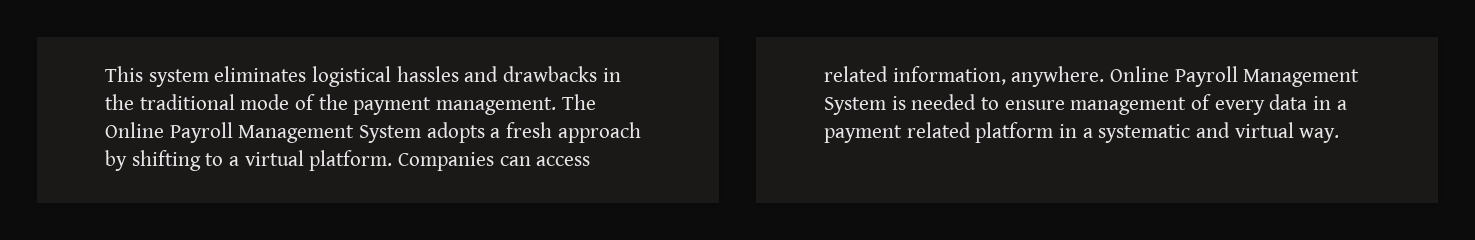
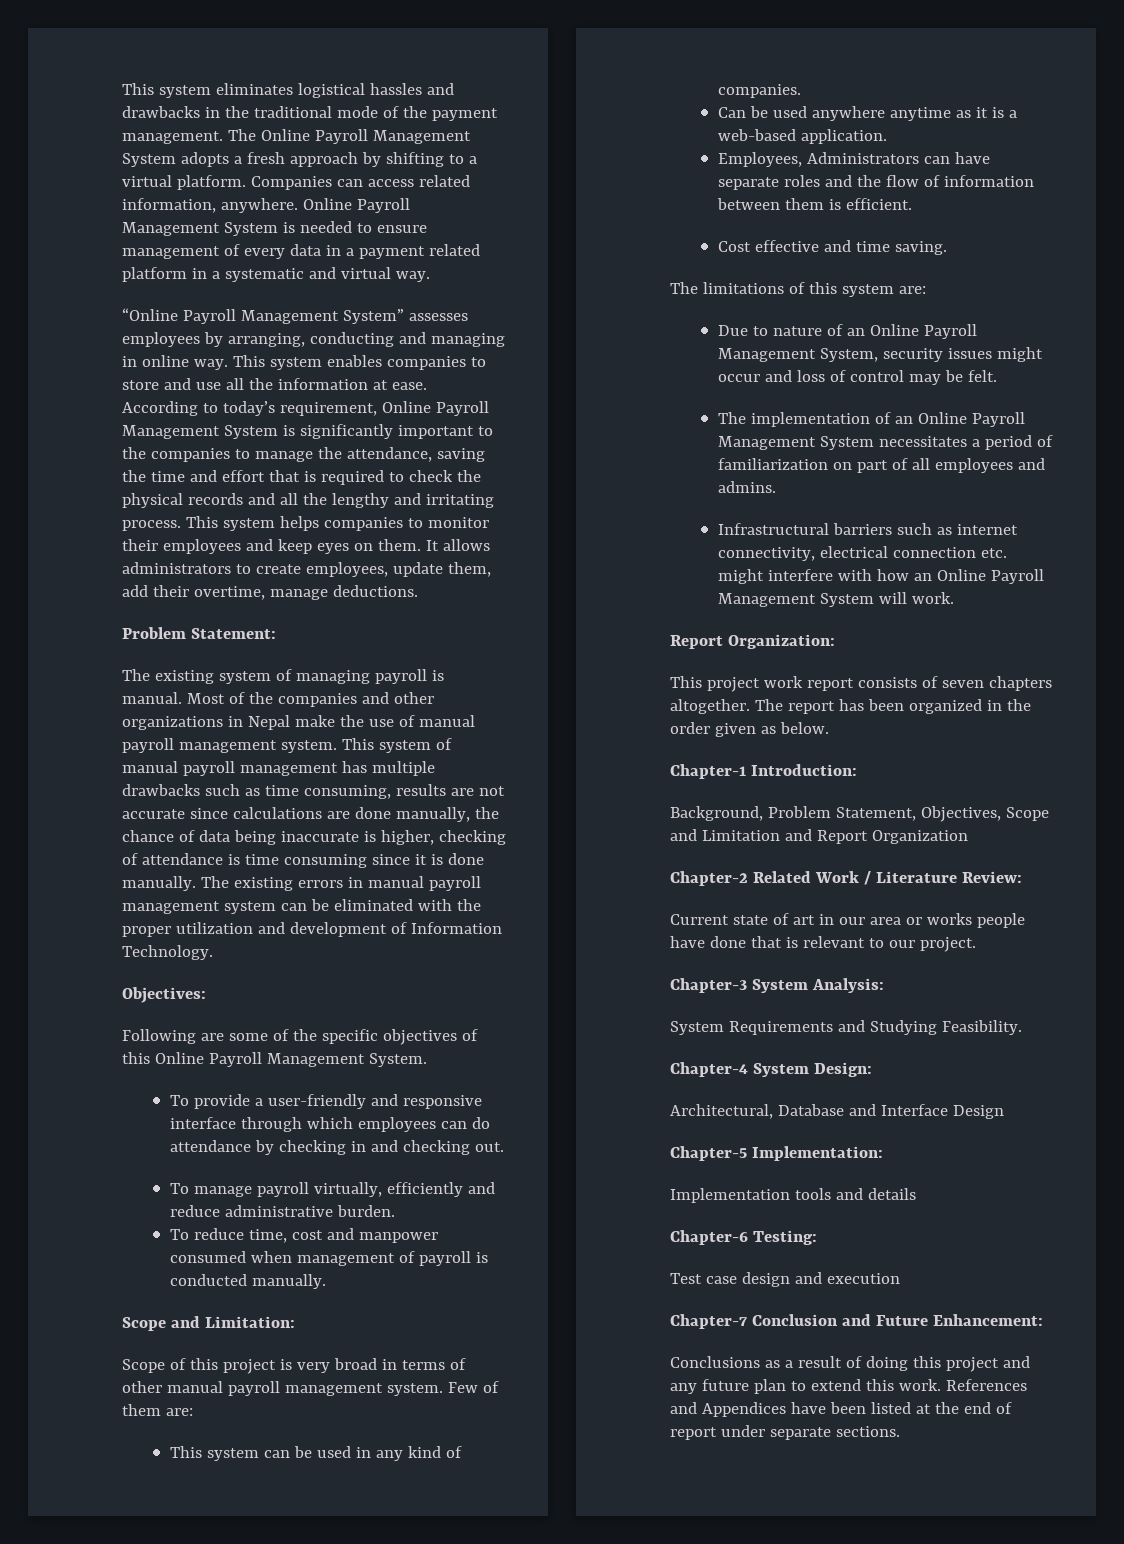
(1340, 135) none -> [122,308,468,324] [122,332,505,347] [122,355,486,370] [122,378,427,390] [122,401,489,416] [122,424,493,439] [122,447,485,462] [122,470,481,485] [122,493,494,508] [122,516,489,531] [122,539,490,554] [122,562,491,577] [122,585,418,600] [122,627,276,639] [122,669,444,684] [122,692,434,707] [122,715,475,730] [122,738,452,753] [122,761,435,776] [122,784,505,799] [122,807,499,822] [122,830,506,845] [122,853,484,868] [122,876,481,891] [122,899,481,914] [122,922,502,937] [122,945,213,960] [122,987,206,1003] [122,1029,478,1045] [122,1052,427,1067] [170,1094,483,1109] [170,1117,491,1132] [170,1140,504,1155] [170,1182,496,1197] [170,1205,396,1217] [170,1228,439,1243] [170,1251,489,1266] [170,1274,327,1289] [122,1316,295,1331] [122,1358,466,1374] [122,1381,499,1396] [122,1404,193,1416] [170,1446,462,1461] [718,84,802,98] [718,106,1017,121] [718,129,888,144] [718,152,991,167] [718,175,1034,190] [717,198,913,210] [718,240,948,255] [670,282,926,297] [718,324,977,339] [718,347,1044,362] [718,370,997,385] [718,412,1026,427] [718,435,1054,450] [718,458,1045,473] [718,481,777,493] [718,523,1019,535] [718,546,1008,561] [718,569,1044,584] [718,592,955,607] [670,634,835,649] [670,676,1052,692] [670,699,1031,714] [670,722,829,737] [670,764,857,779] [670,806,1049,822] [670,829,968,844] [670,871,1022,886] [670,913,1025,928] [670,936,976,952] [670,978,884,993] [670,1020,1022,1035] [670,1062,872,1077] [670,1104,1004,1119] [670,1146,883,1161] [670,1188,916,1203] [670,1230,817,1245] [670,1272,900,1287] [670,1314,1043,1329] [670,1356,1030,1372] [670,1379,1027,1394] [670,1402,1012,1417] [670,1425,900,1440] // “Online Payroll Management System” assesses employees by arranging, conducting and managing in online way. This system enables companies to store and use all the information at ease. According to today’s requirement, Online Payroll Management System is significantly important to the companies to manage the attendance, saving the time and effort that is required to check the physical records and all the lengthy and irritating process. This system helps companies to monitor their employees and keep eyes on them. It allows administrators to create employees, update them, add their overtime, manage deductions. // Problem Statement: // The existing system of managing payroll is manual. Most of the companies and other organizations in Nepal make the use of manual payroll management system. This system of manual payroll management has multiple drawbacks such as time consuming, results are not accurate since calculations are done manually, the chance of data being inaccurate is higher, checking of attendance is time consuming since it is done manually. The existing errors in manual payroll management system can be eliminated with the proper utilization and development of Information Technology. // Objectives: // Following are some of the specific objectives of this Online Payroll Management System. // To provide a user-friendly and responsive interface through which employees can do attendance by checking in and checking out. // To manage payroll virtually, efficiently and reduce administrative burden. // To reduce time, cost and manpower consumed when management of payroll is conducted manually. // Scope and Limitation: // Scope of this project is very broad in terms of other manual payroll management system. Few of them are: // This system can be used in any kind of companies. // Can be used anywhere anytime as it is a web-based application. // Employees, Administrators can have separate roles and the flow of information between them is efficient. // Cost effective and time saving. // The limitations of this system are: // Due to nature of an Online Payroll Management System, security issues might occur and loss of control may be felt. // The implementation of an Online Payroll Management System necessitates a period of familiarization on part of all employees and admins. // Infrastructural barriers such as internet connectivity, electrical connection etc. might interfere with how an Online Payroll Management System will work. // Report Organization: // This project work report consists of seven chapters altogether. The report has been organized in the order given as below. // Chapter-1 Introduction: // Background, Problem Statement, Objectives, Scope and Limitation and Report Organization // Chapter-2 Related Work / Literature Review: // Current state of art in our area or works people have done that is relevant to our project. // Chapter-3 System Analysis: // System Requirements and Studying Feasibility. // Chapter-4 System Design: // Architectural, Database and Interface Design // Chapter-5 Implementation: // Implementation tools and details // Chapter-6 Testing: // Test case design and execution // Chapter-7 Conclusion and Future Enhancement: // Conclusions as a result of doing this project and any future plan to extend this work. References and Appendices have been listed at the end of report under separate sections.

